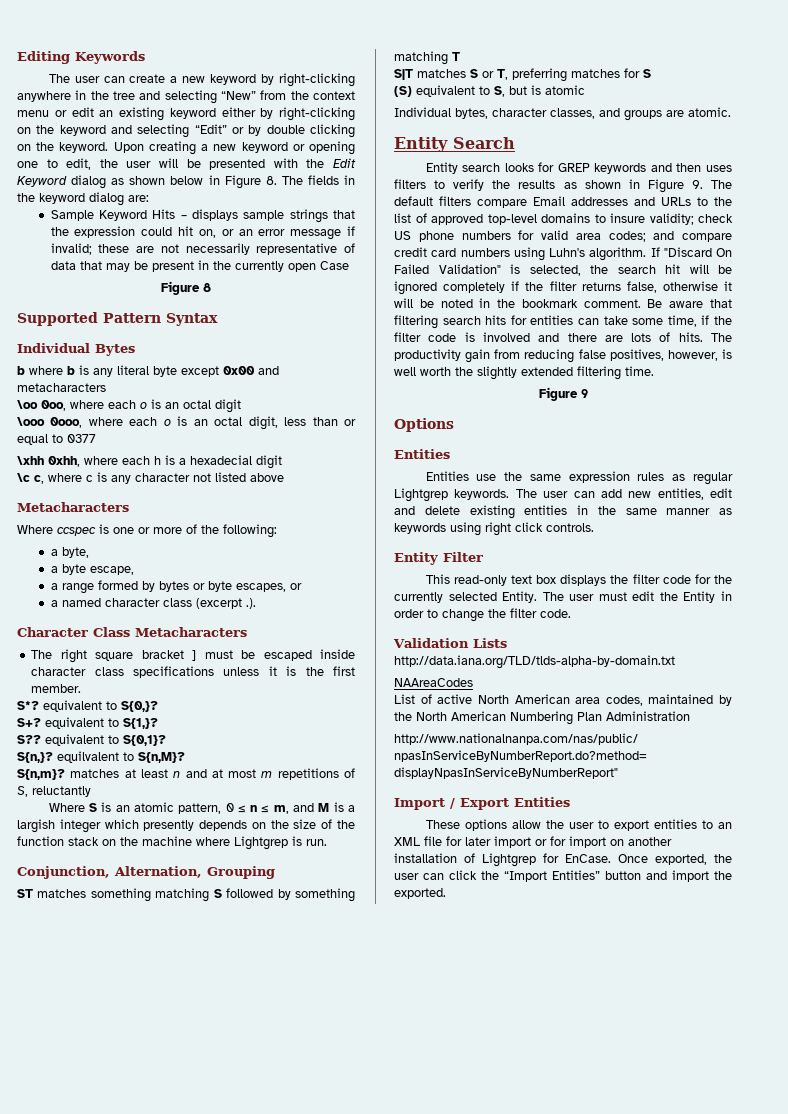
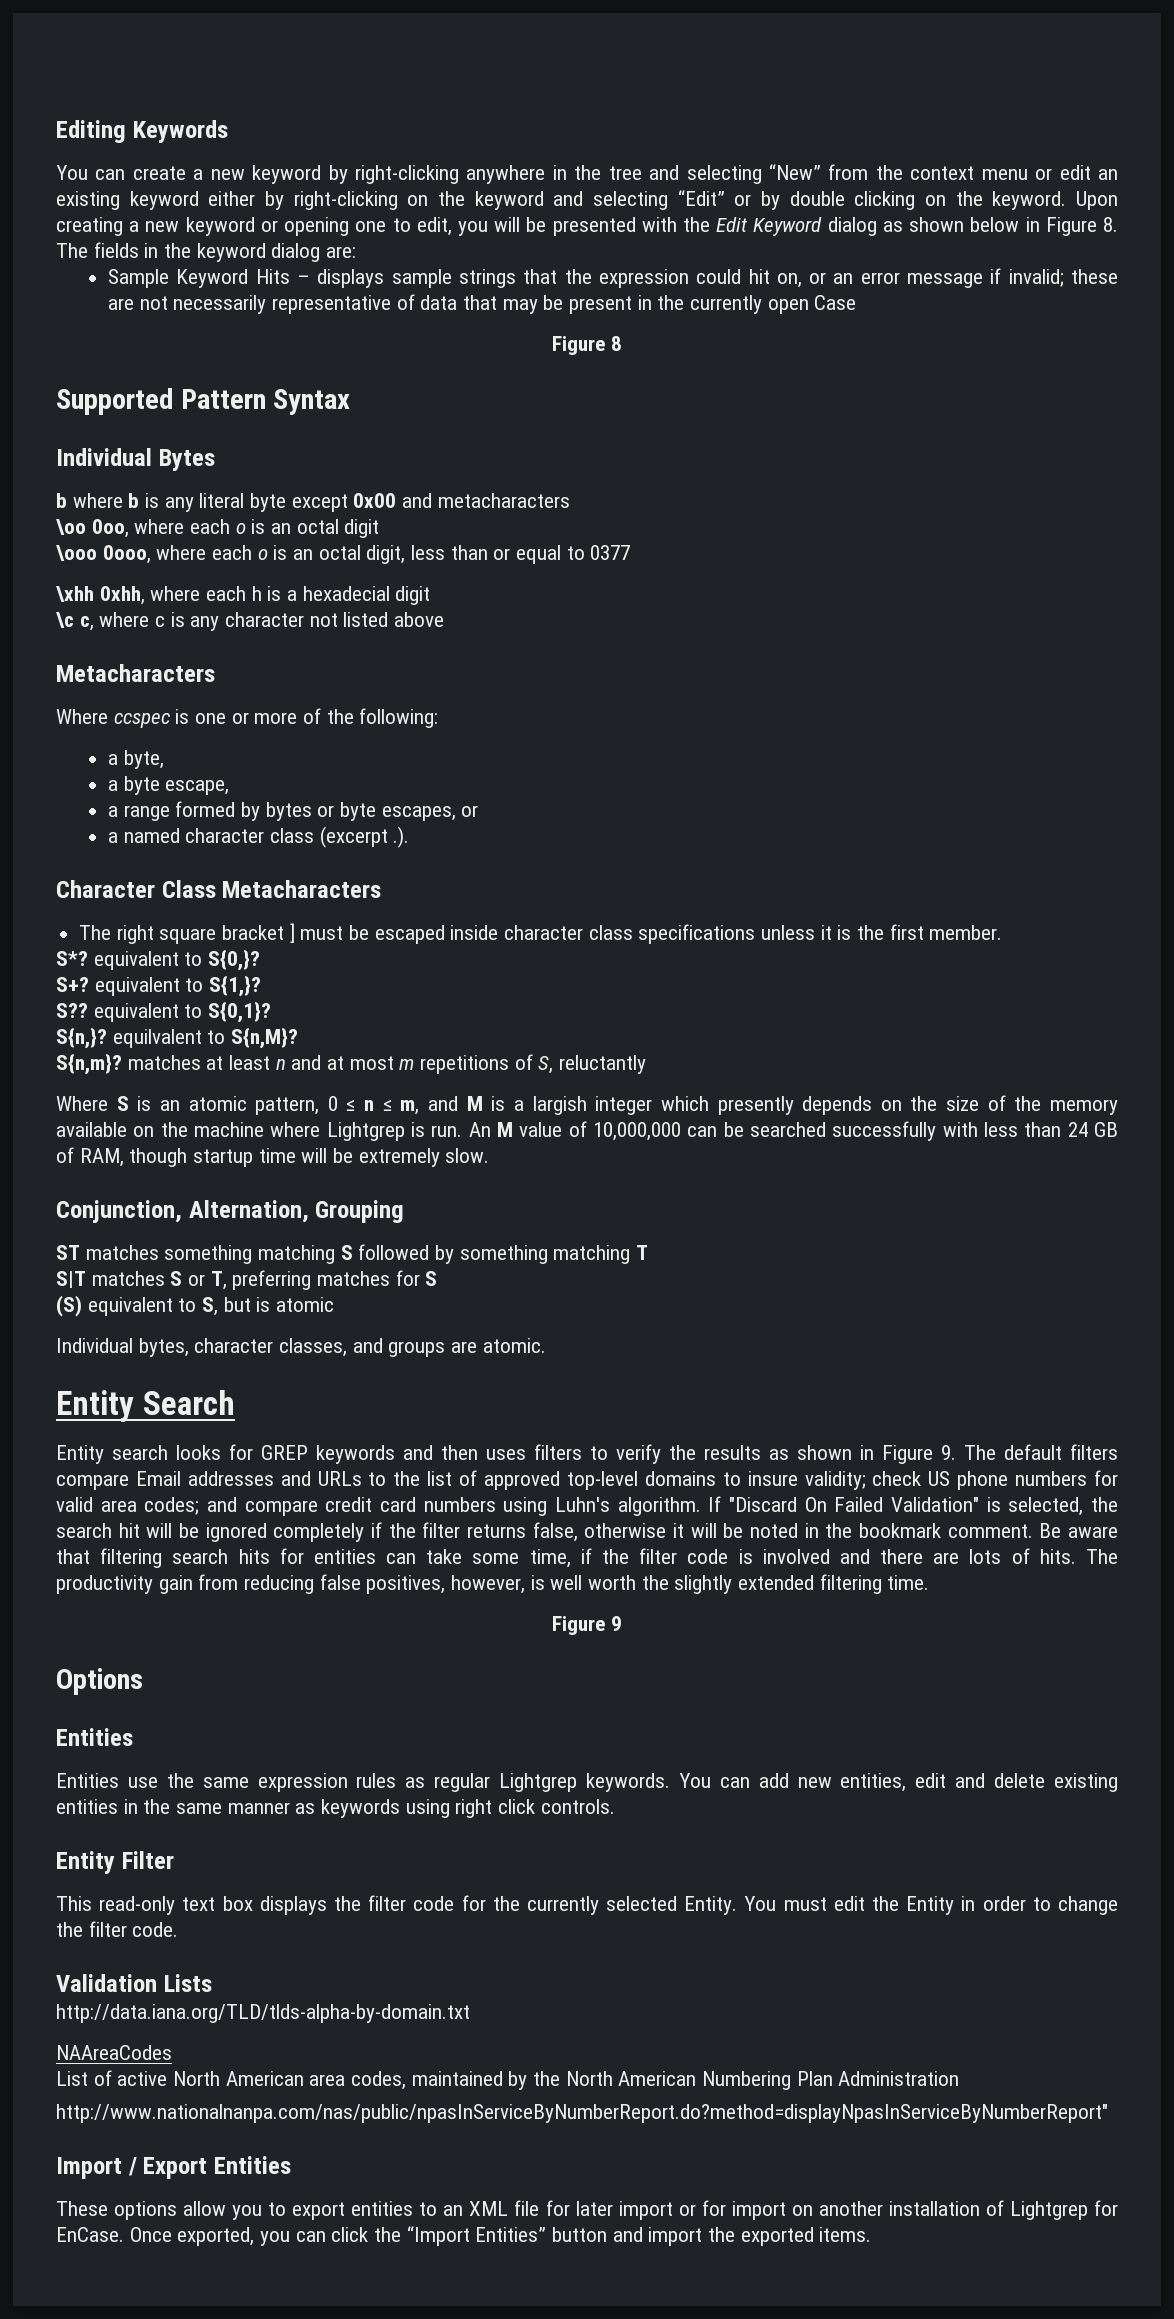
[48,74,100,83] The user -> [56,165,88,180] You
[99,159,152,168] the user -> [457,221,488,236] you
[17,836,99,846] function stack -> [1049,1099,1118,1115] [56,1122,127,1137] memory available
(327, 842) none -> [468,1121,1119,1141] [56,1147,490,1167] An M value of 10,000,000 can be searched successfully with less than 24 GB of RAM, though startup time will be extremely slow.
[515,489,569,498] The user -> [678,1773,711,1788] You
[542,592,595,601] The user -> [744,1896,777,1911] You
[545,820,594,829] the user -> [232,2205,263,2220] you
[714,854,732,863] [394,873,419,880] the user -> [260,2231,291,2246] you
[394,888,446,899] exported. -> [740,2227,872,2246] exported items.

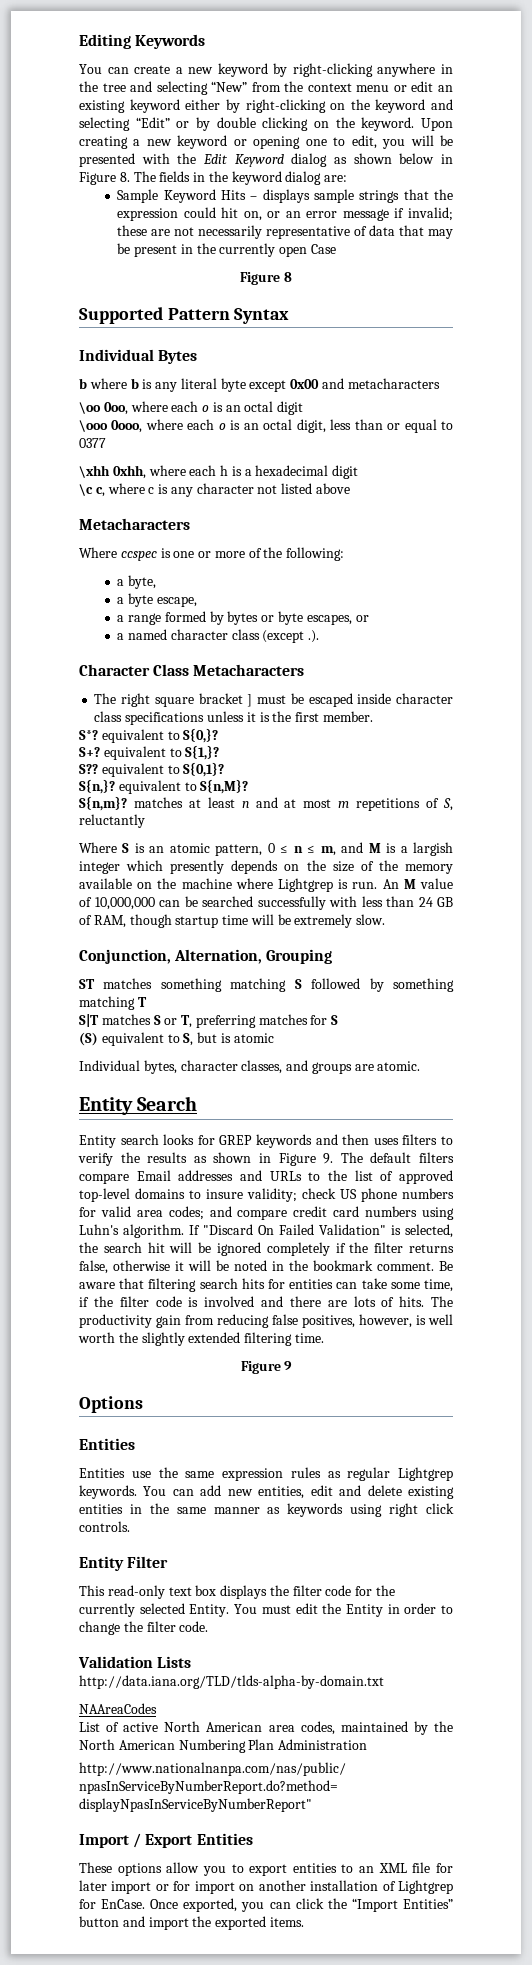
[302,586,390,601] hexadecial -> [255,465,329,476] hexadecimal
[319,826,388,848] (excerpt -> [262,630,305,643] (except
[112,1029,202,1048] equilvalent -> [118,780,181,794] equivalent

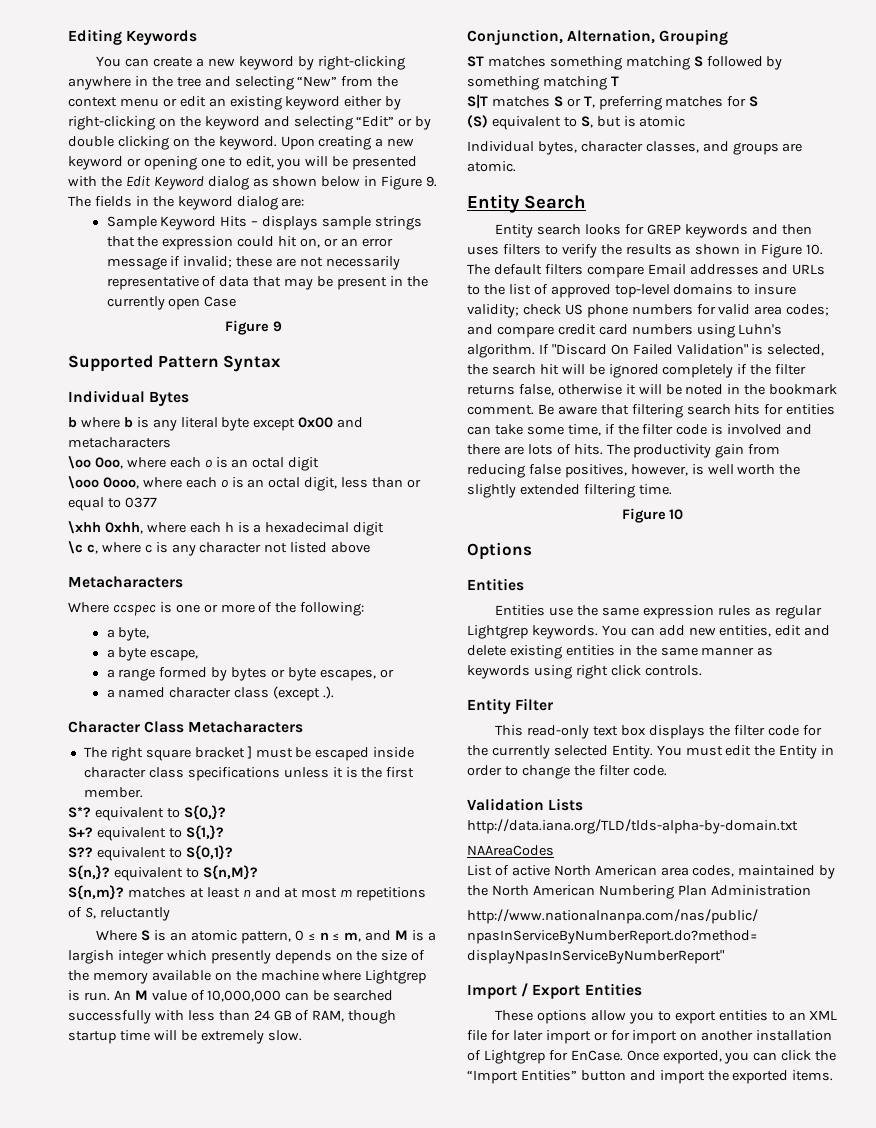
[119,172,130,182] 8. -> [426,176,438,187] 9.
[283,272,292,282] 8 -> [272,321,282,332] 9
[323,1153,334,1164] 9. -> [806,244,824,255] 10.
[284,1361,293,1371] 9 -> [669,509,684,520] 10

